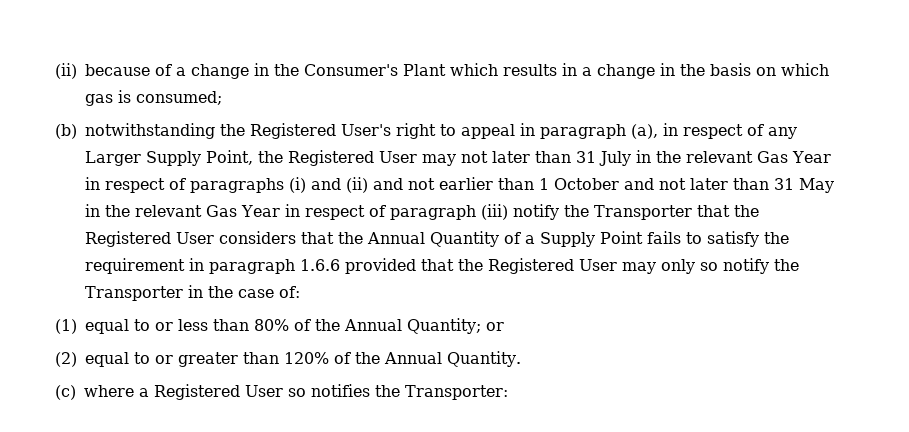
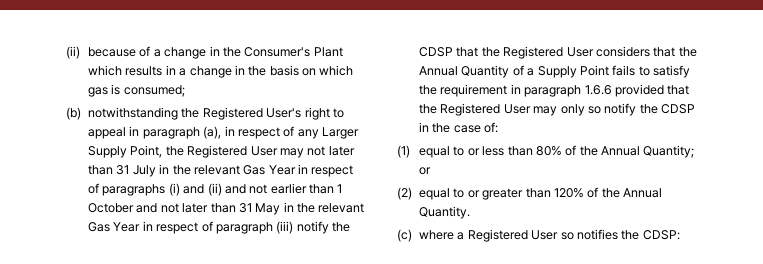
[593,205,692,220] Transporter -> [419,47,454,57] CDSP
[85,286,183,301] Transporter -> [661,104,696,114] CDSP
[405,385,508,400] Transporter: -> [642,230,680,240] CDSP:

